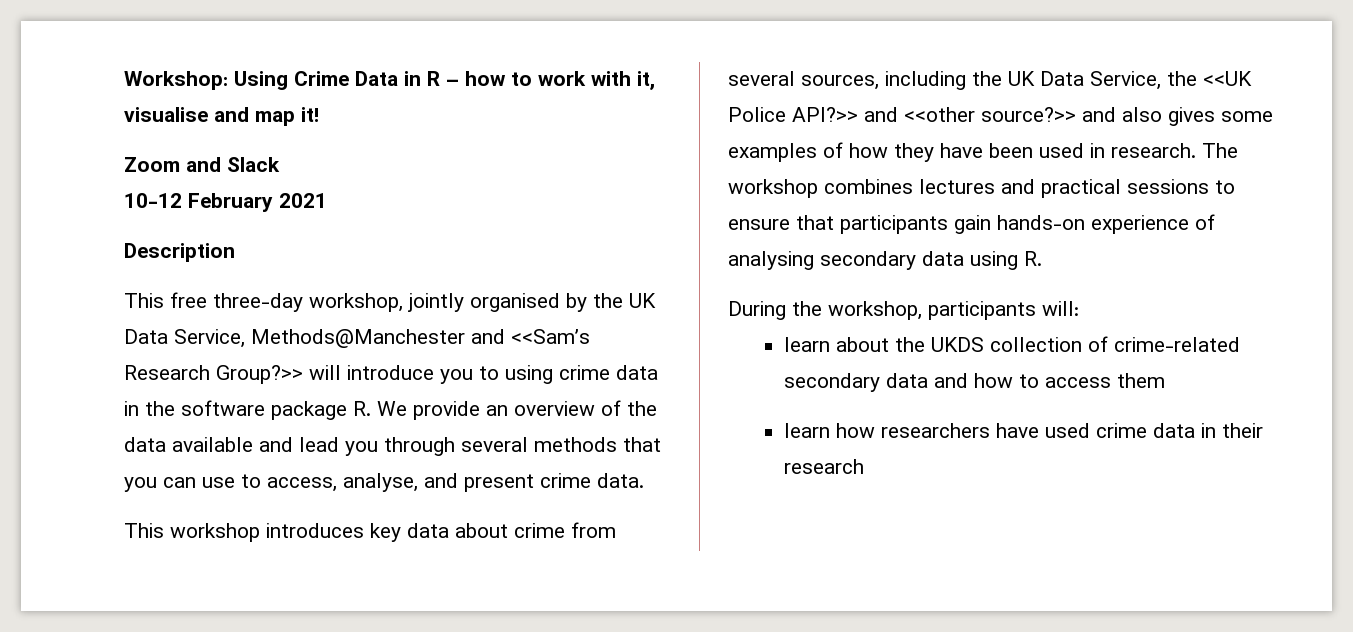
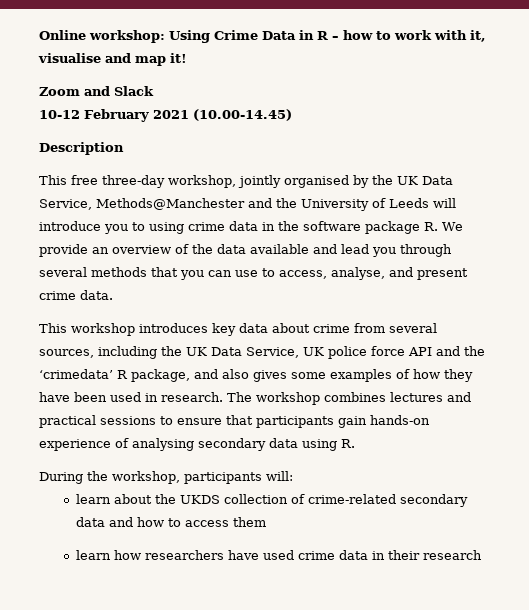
[124,71,228,90] Workshop: -> [39,30,165,43] Online workshop:
(327, 200) none -> [193,109,292,121] (10.00-14.45)
[511,329,590,344] [124,365,303,384] <<Sam’s Research Group?>> -> [276,198,429,211] the University of Leeds
[1167,71,1252,86] [728,107,1076,122] the <<UK Police API?>> and <<other source?>> -> [303,346,485,359] [39,369,190,382] UK police force API and the ‘crimedata’ R package,

